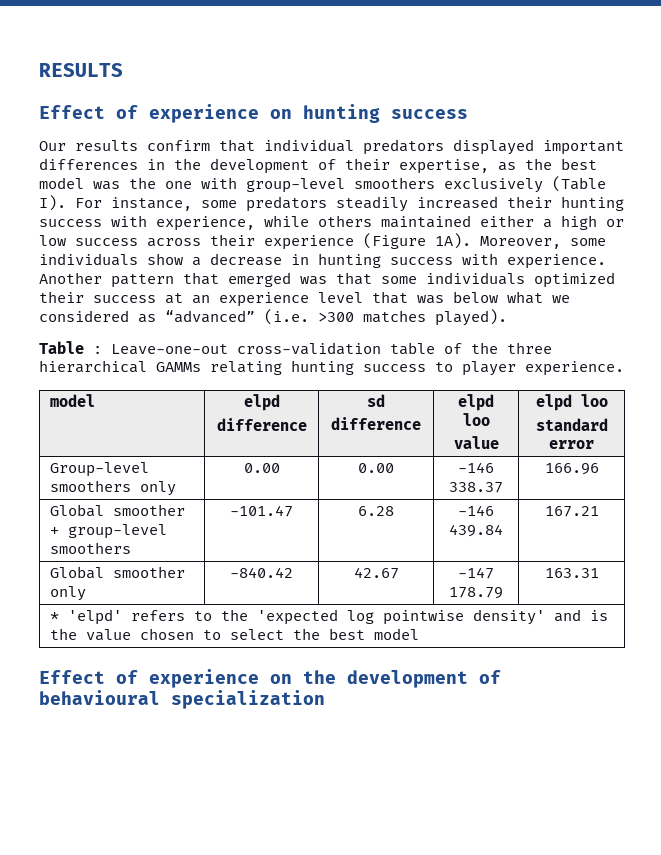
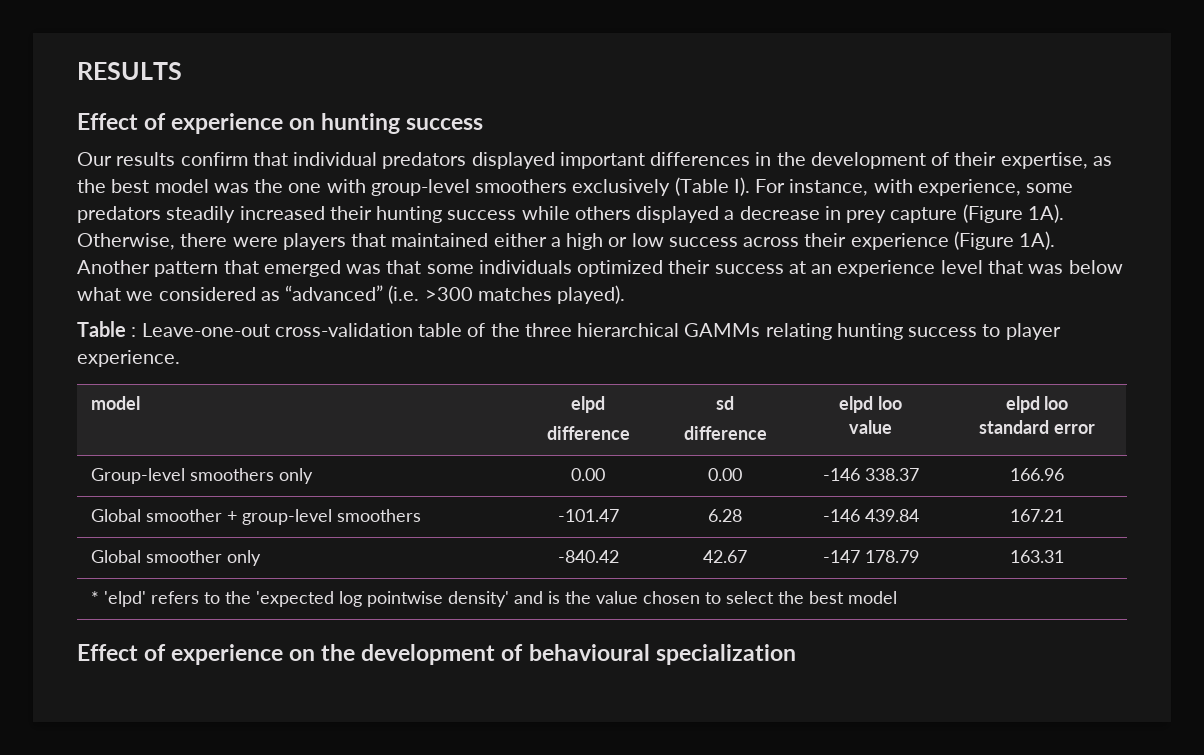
(192, 204) none -> [873,179,1021,196] with experience,
[111,215,372,231] with experience, while others -> [521,204,1064,223] [77,233,387,250] while others displayed a decrease in prey capture (Figure 1A). Otherwise, there were players that
[480,236,606,249] [39,253,606,269] Moreover, some individuals show a decrease in hunting success with experience. -> (1056, 240) none

